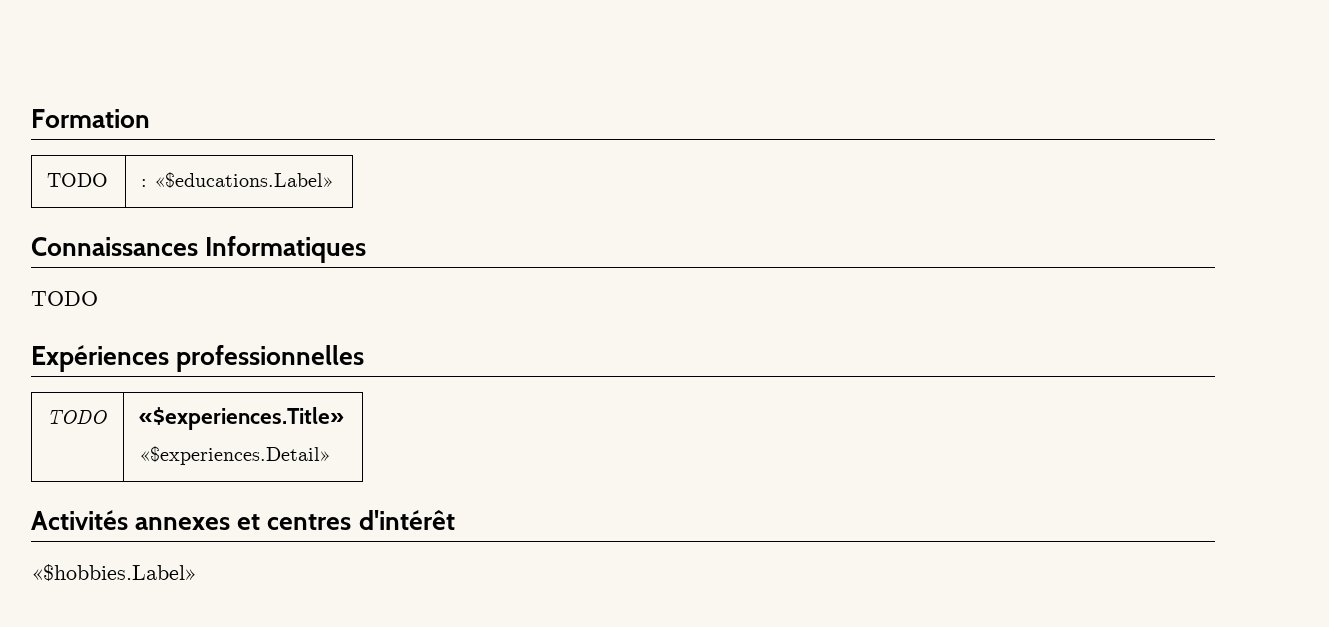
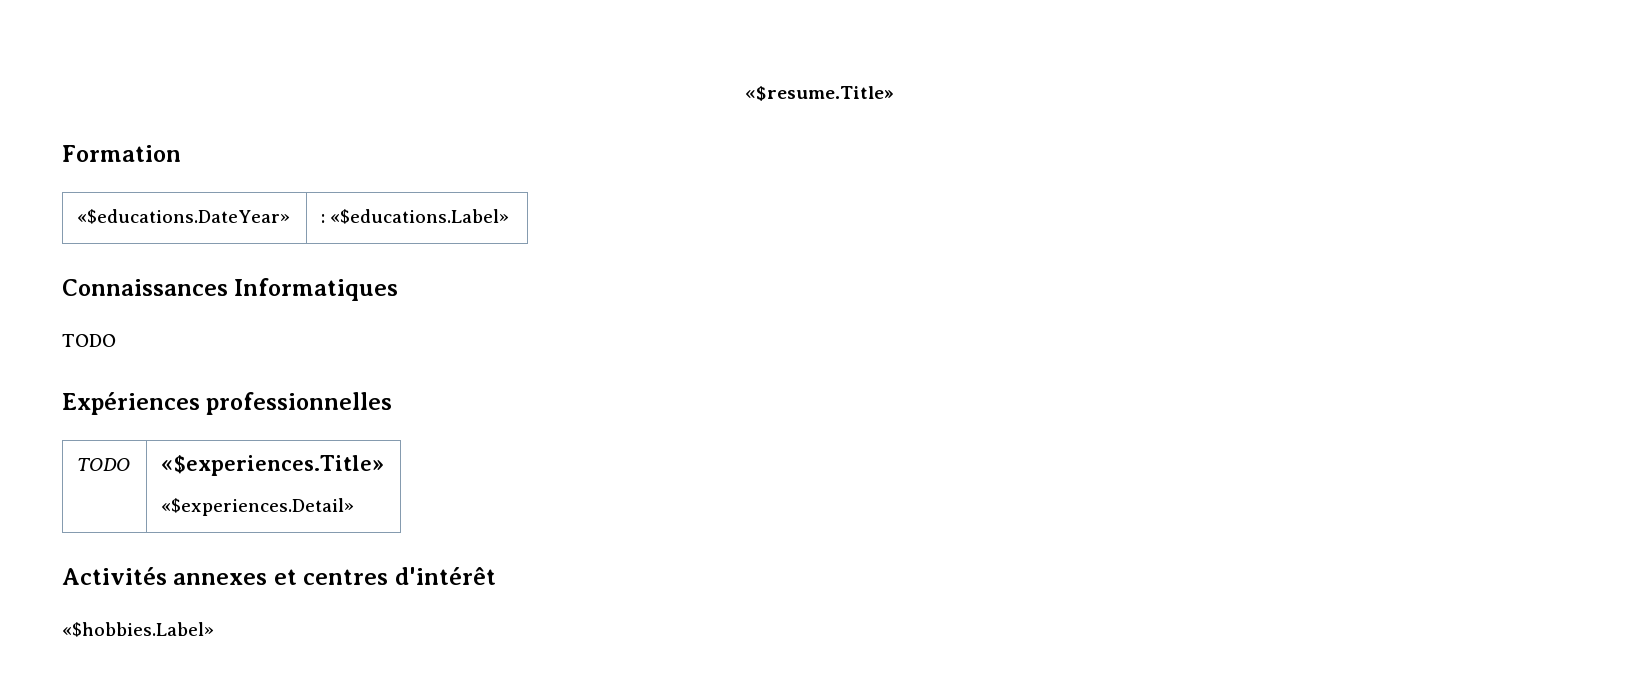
(31, 118) none -> [744,86,894,101] «$resume.Title» //
[47,173,109,187] TODO -> [77,209,291,224] «$educations.DateYear»

